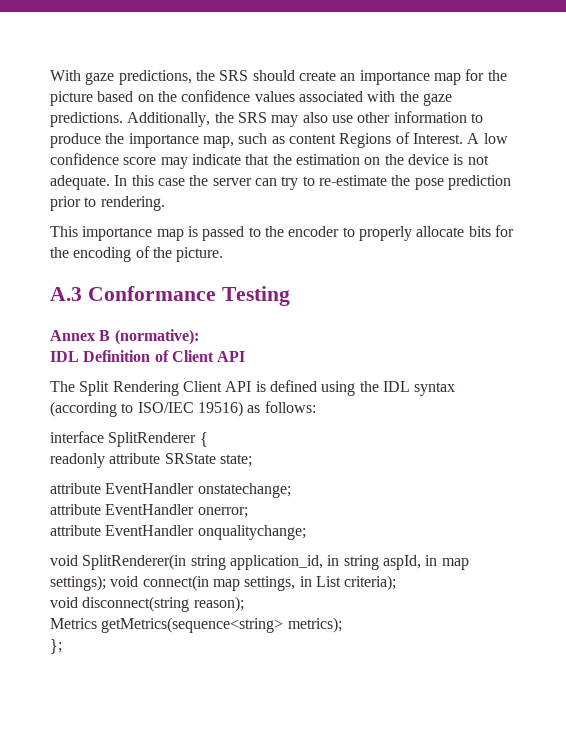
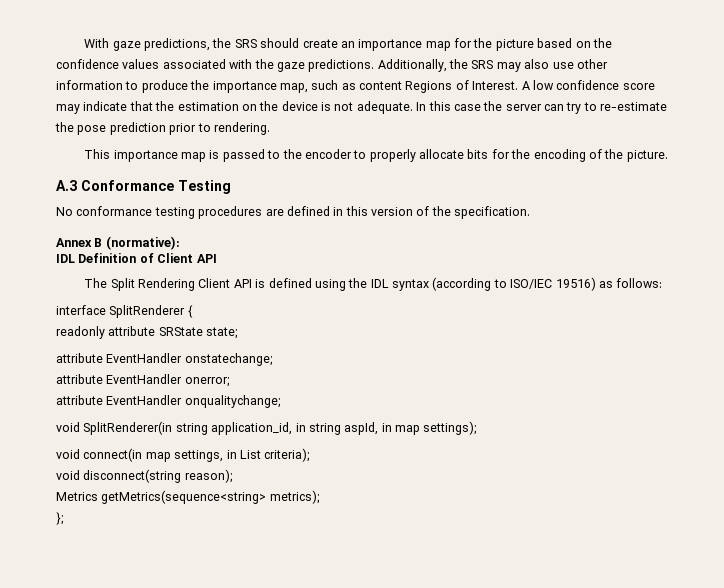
(290, 296) none -> [56,206,531,219] // No conformance testing procedures are defined in this version of the specification.
(106, 583) none -> (477, 428) //

